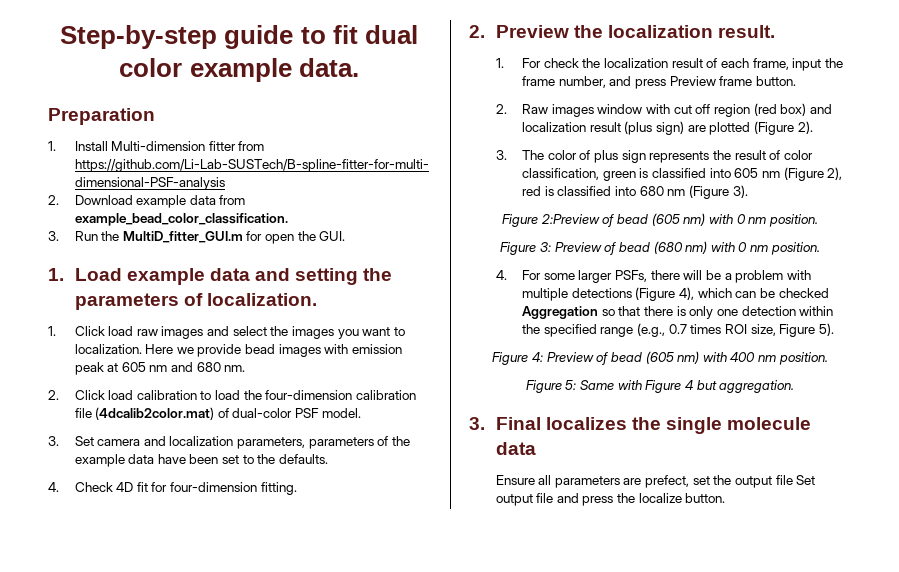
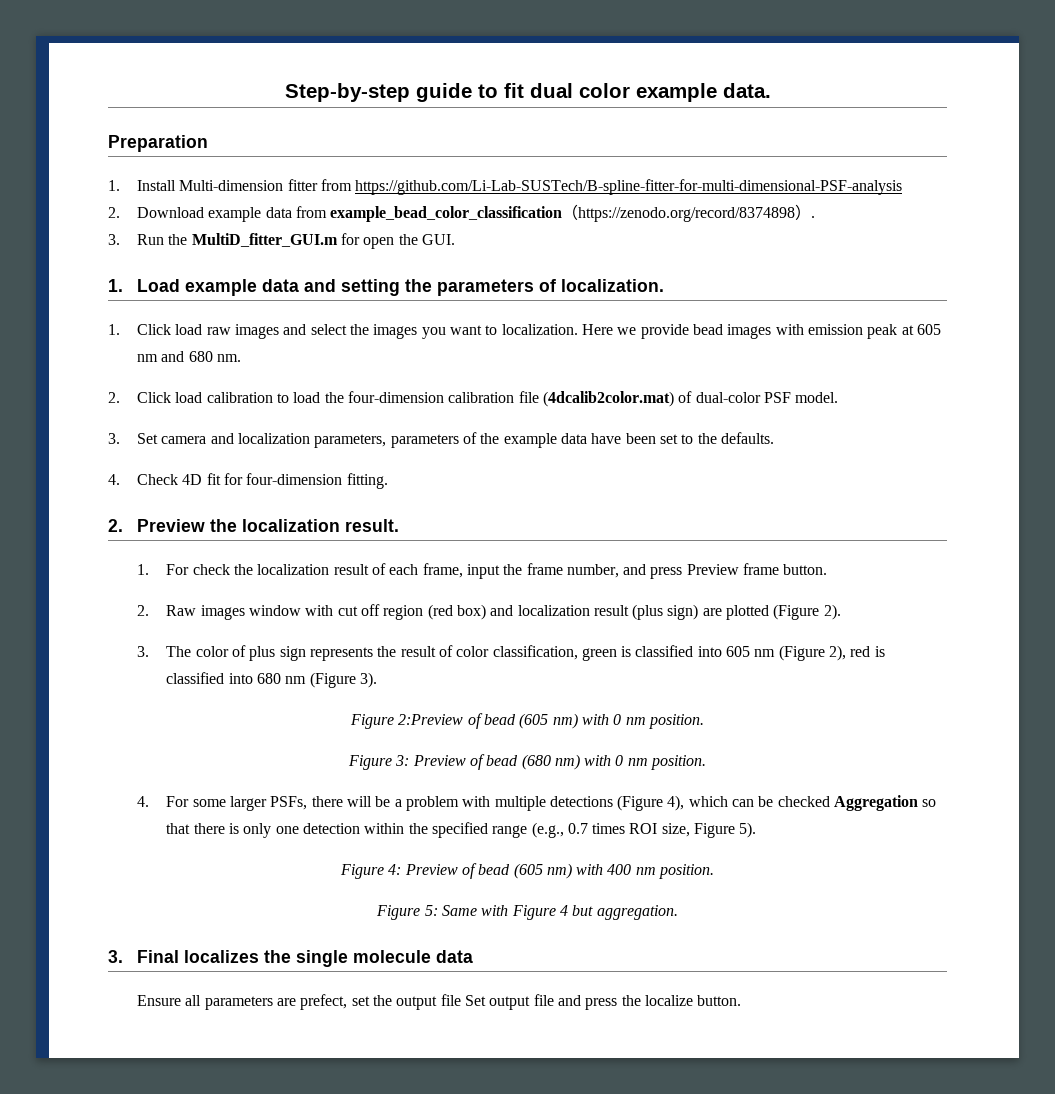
[74,213,288,226] example_bead_color_classification. -> [330,204,816,222] example_bead_color_classification（https://zenodo.org/record/8374898）.

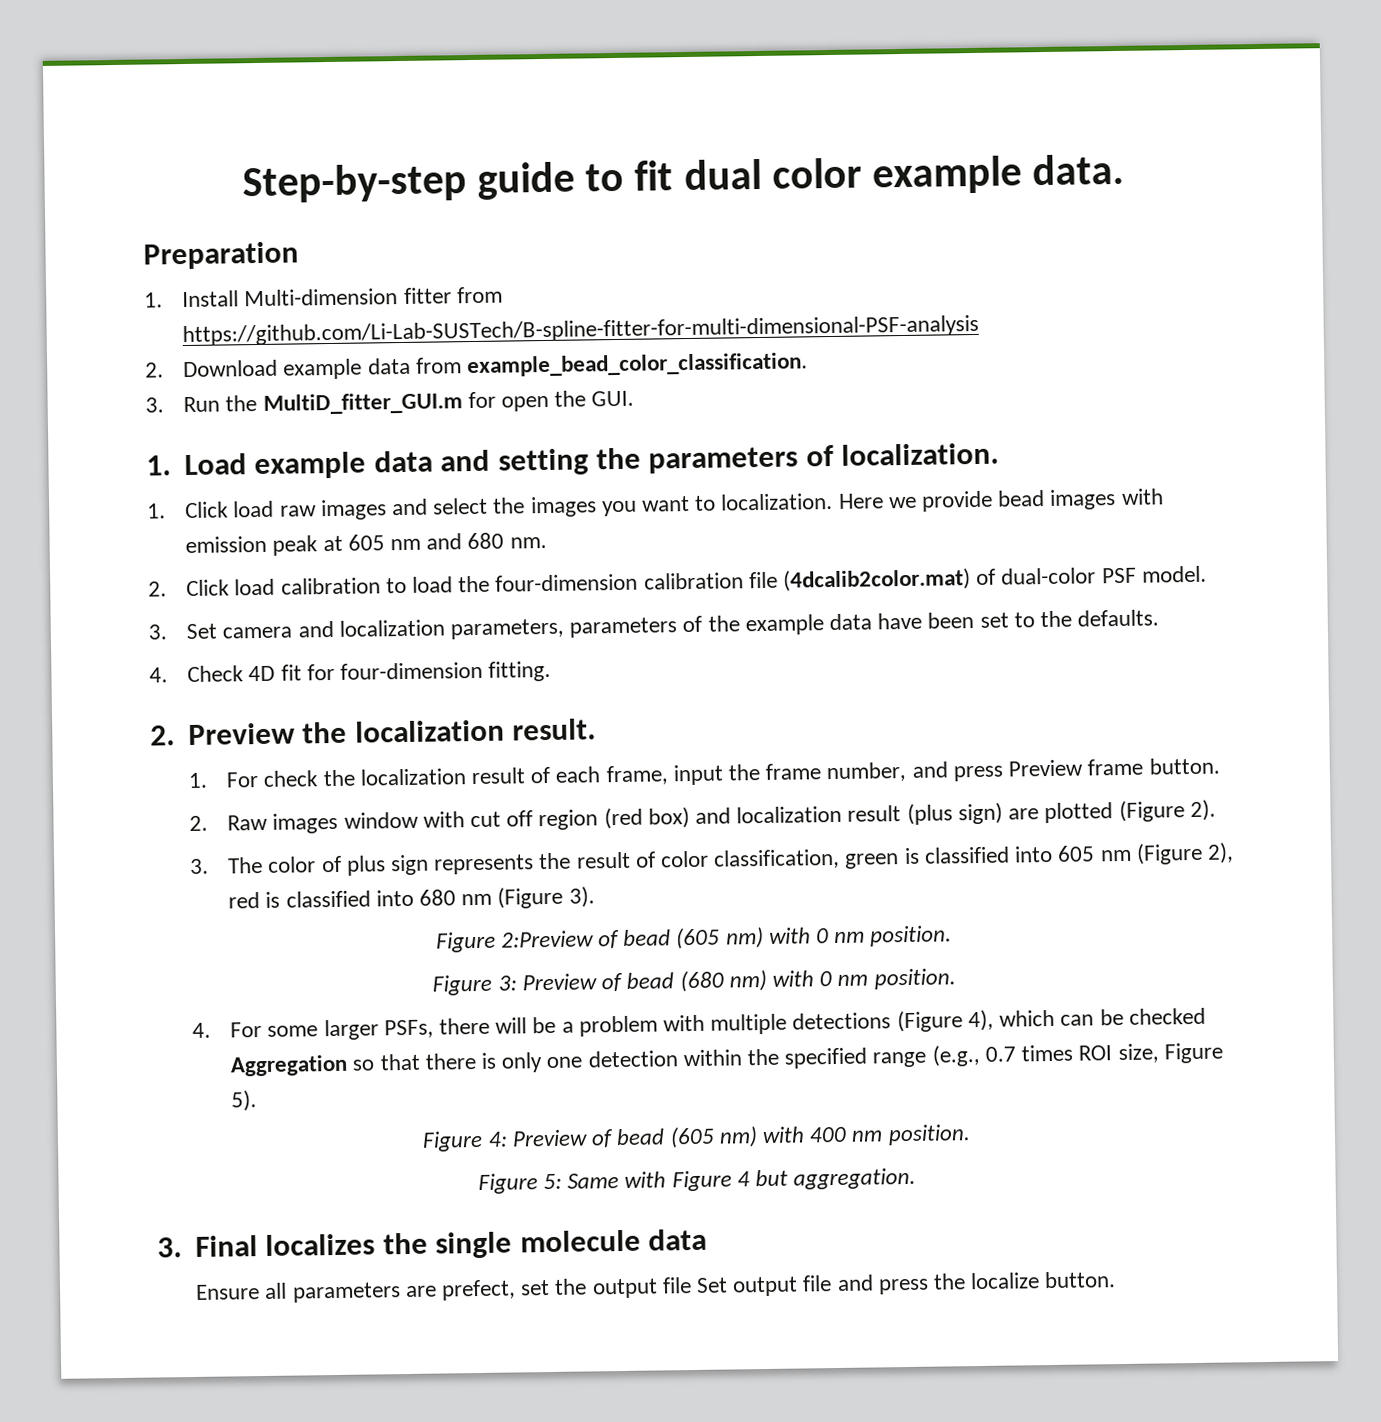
[330,204,816,222] example_bead_color_classification（https://zenodo.org/record/8374898）. -> [466,352,808,378] example_bead_color_classification.

